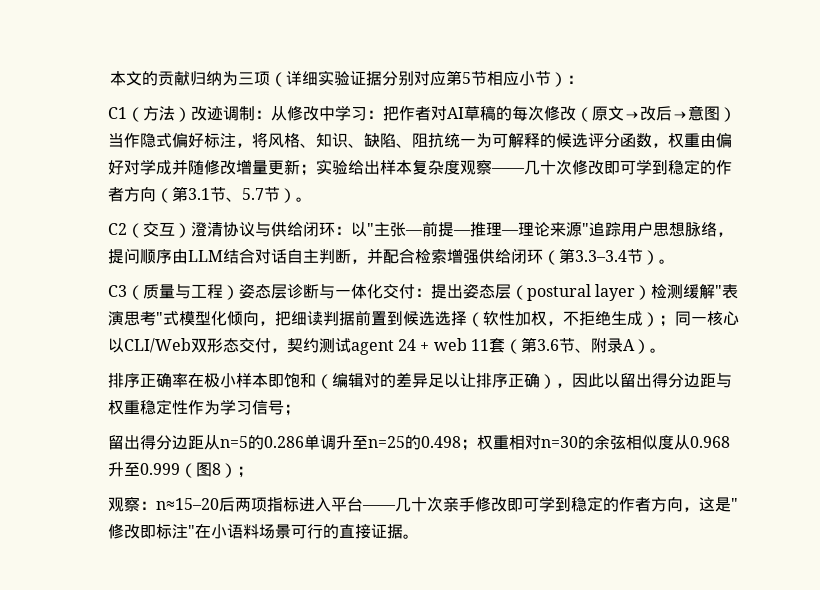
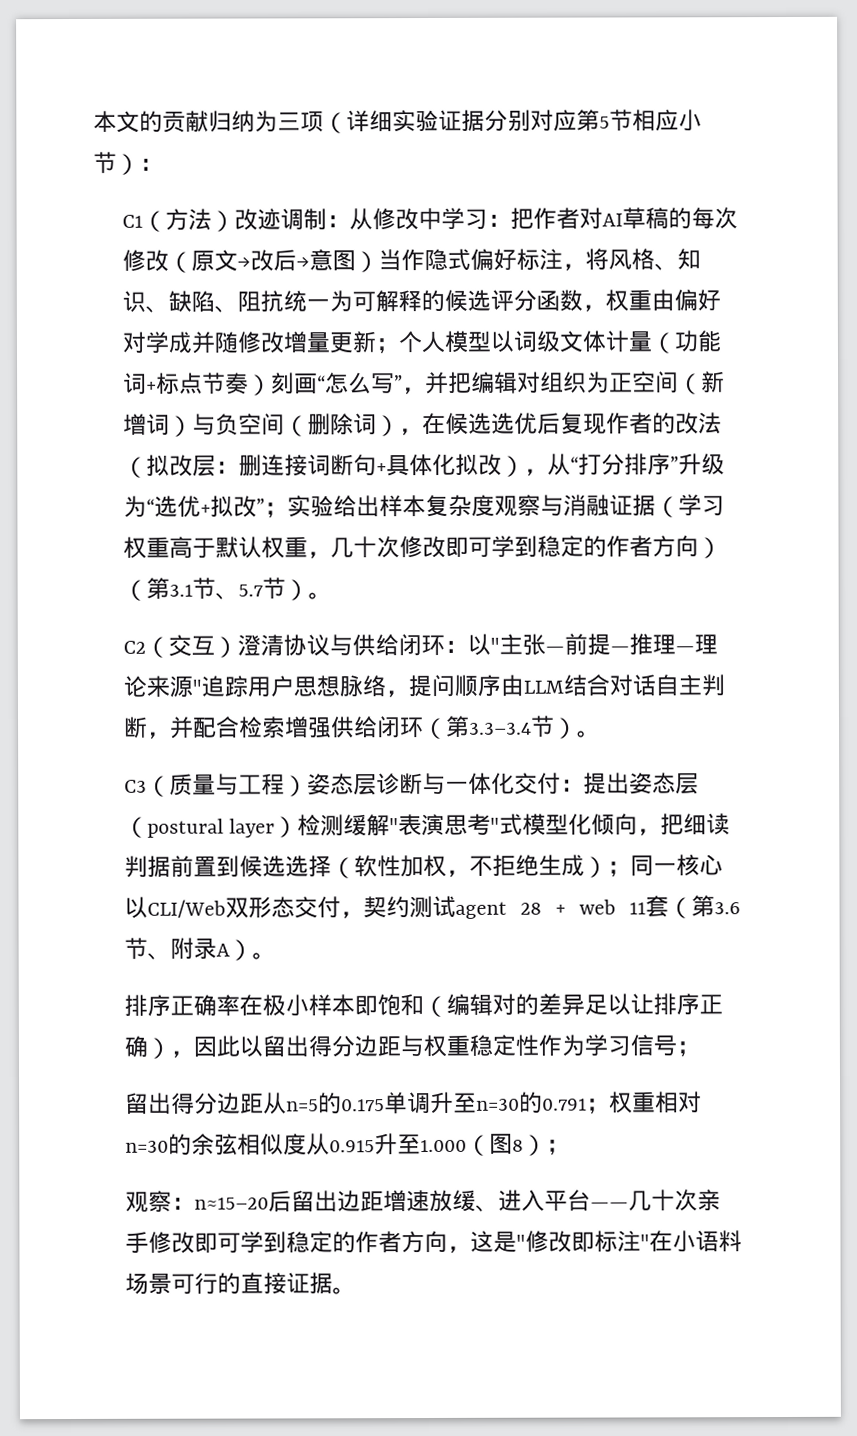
(316, 170) none -> [397,330,721,354] [122,371,725,396] [122,412,722,437] [122,453,725,478] [122,495,288,518] 个人模型以词级文体计量（功能词+标点节奏）刻画“怎么写”，并把编辑对组织为正空间（新增词）与负空间（删除词），在候选选优后复现作者的改法（拟改层：删连接词断句+具体化拟改），从“打分排序”升级为“选优+拟改”；
[490,168,525,173] —— -> [539,494,725,518] [122,536,331,559] 与消融证据（学习权重高于默认权重，
(156, 194) none -> [697,537,722,559] ）
[397,339,416,351] 24 -> [519,902,542,915] 28
[263,436,304,448] 0.286 -> [340,1099,385,1112] 0.175
[367,435,461,450] n=25的0.498 -> [475,1091,587,1114] n=30的0.791
[689,436,730,448] [107,462,180,477] 0.968升至0.999 -> [328,1133,467,1156] 0.915升至1.000
[234,497,299,512] 两项指标 -> [290,1189,499,1213] 留出边距增速放缓、

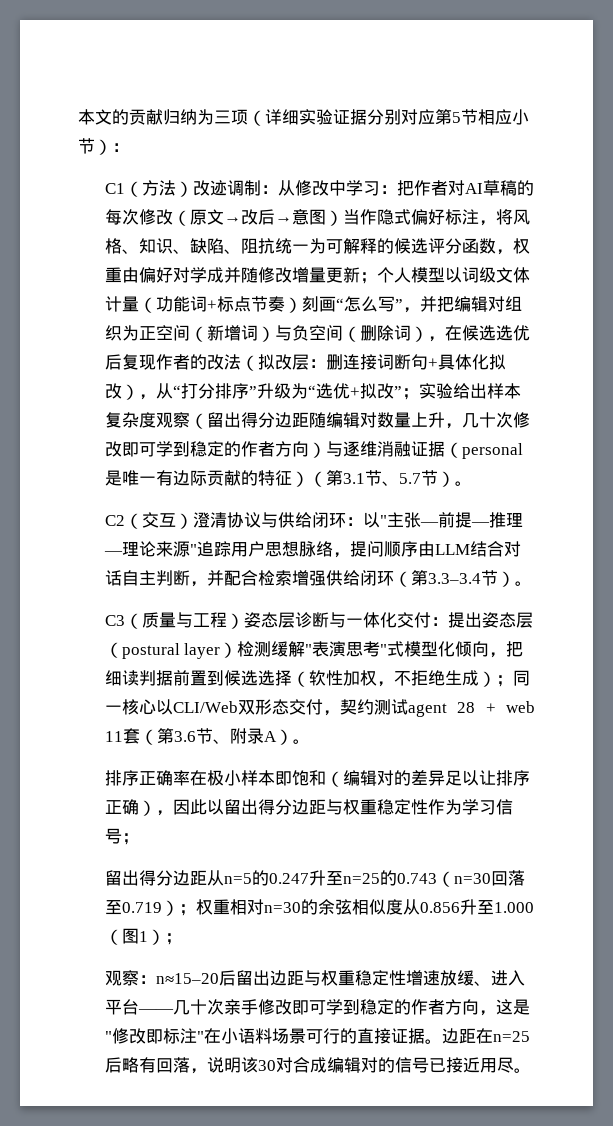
[539,494,725,518] [122,536,308,559] 与消融证据（学习权重高于默认权重 -> [189,412,445,429] （留出得分边距随编辑对数量上升
(722, 548) none -> [325,441,523,459] [104,470,309,487] 与逐维消融证据（personal是唯一有边际贡献的特征）
[340,1091,587,1115] 0.175单调升至n=30的0.791 -> [268,870,525,887] [104,900,179,916] 0.247升至n=25的0.743（n=30回落至0.719）
[328,1140,375,1153] 0.915 -> [419,902,460,913] 0.856
[511,1139,524,1152] 8 -> [138,931,148,942] 1
(384, 1201) none -> [303,970,406,986] 与权重稳定性
(356, 1291) none -> [441,1028,530,1044] [104,1057,531,1074] 边距在n=25后略有回落，说明该30对合成编辑对的信号已接近用尽。

